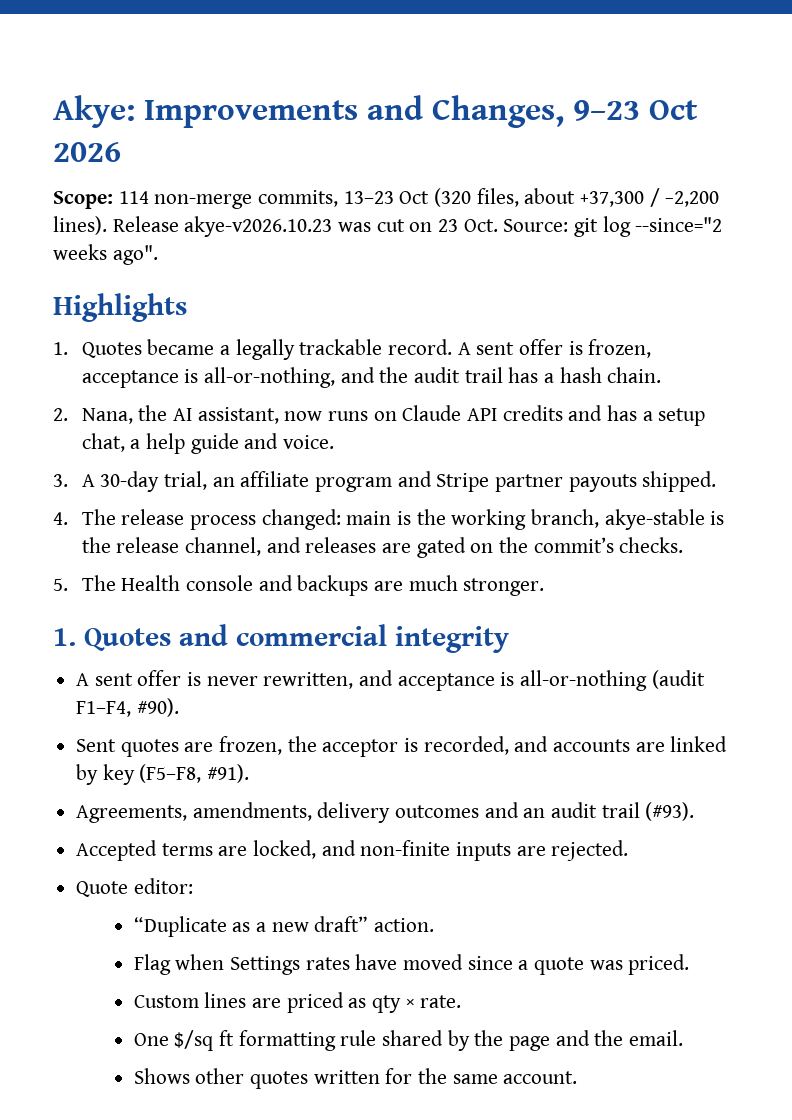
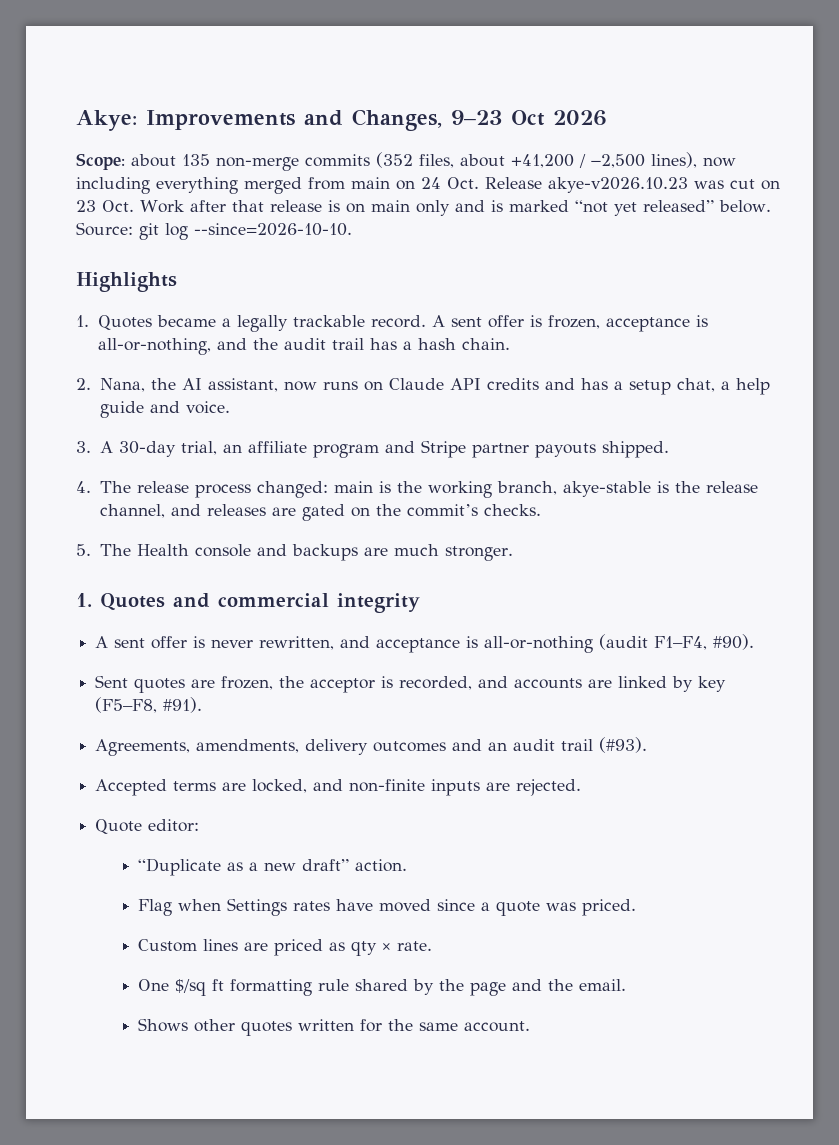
[118,188,720,209] [53,216,107,235] 114 non-merge commits, 13–23 Oct (320 files, about +37,300 / −2,200 lines). -> [131,152,736,171] [76,177,479,194] about 135 non-merge commits (352 files, about +41,200 / −2,500 lines), now including everything merged from main on 24 Oct.
[503,216,723,237] [53,244,158,265] Source: git log --since="2 weeks ago". -> [140,200,771,216] [76,222,352,240] Work after that release is on main only and is marked “not yet released” below. Source: git log --since=2026-10-10.

